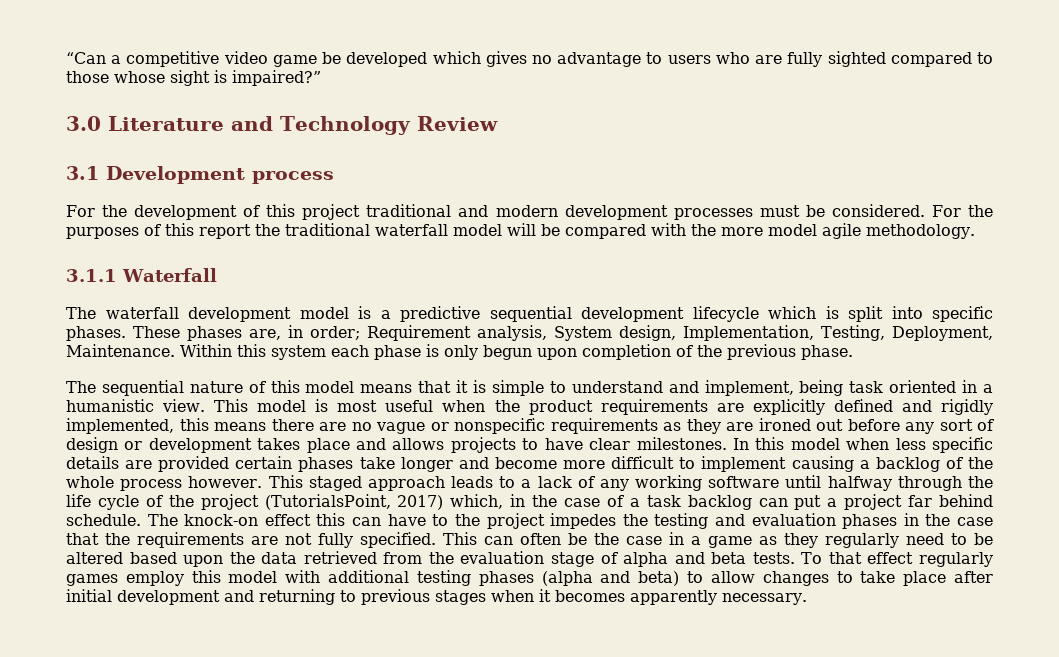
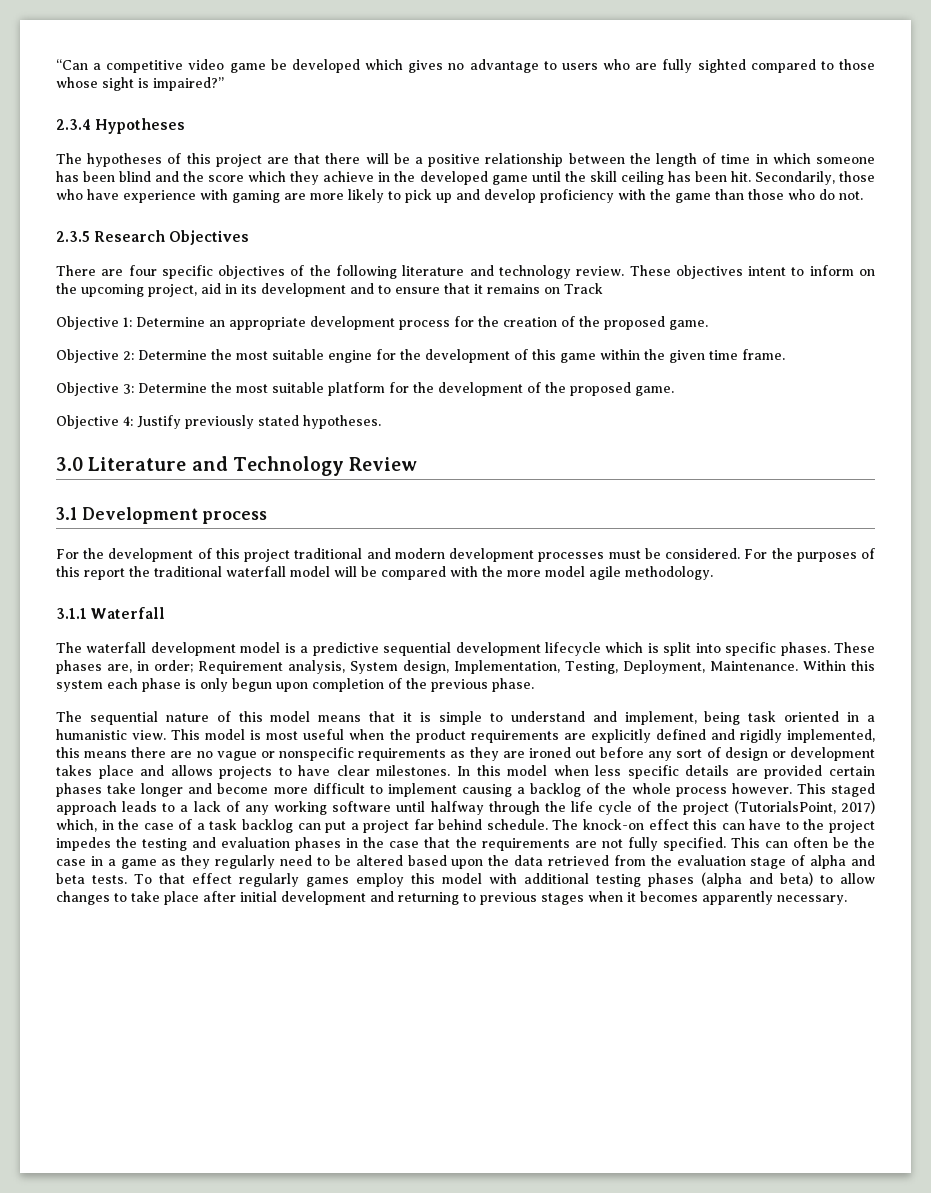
(321, 78) none -> [56,118,186,134] [56,153,876,167] [56,171,875,185] [56,189,863,203] [56,230,250,245] [56,265,875,279] [56,283,603,297] [56,316,708,330] [56,349,785,363] [56,382,674,396] [56,415,381,429] // 2.3.4 Hypotheses // The hypotheses of this project are that there will be a positive relationship between the length of time in which someone has been blind and the score which they achieve in the developed game until the skill ceiling has been hit. Secondarily, those who have experience with gaming are more likely to pick up and develop proficiency with the game than those who do not. // 2.3.5 Research Objectives // There are four specific objectives of the following literature and technology review. These objectives intent to inform on the upcoming project, aid in its development and to ensure that it remains on Track // Objective 1: Determine an appropriate development process for the creation of the proposed game. // Objective 2: Determine the most suitable engine for the development of this game within the given time frame. // Objective 3: Determine the most suitable platform for the development of the proposed game. // Objective 4: Justify previously stated hypotheses.

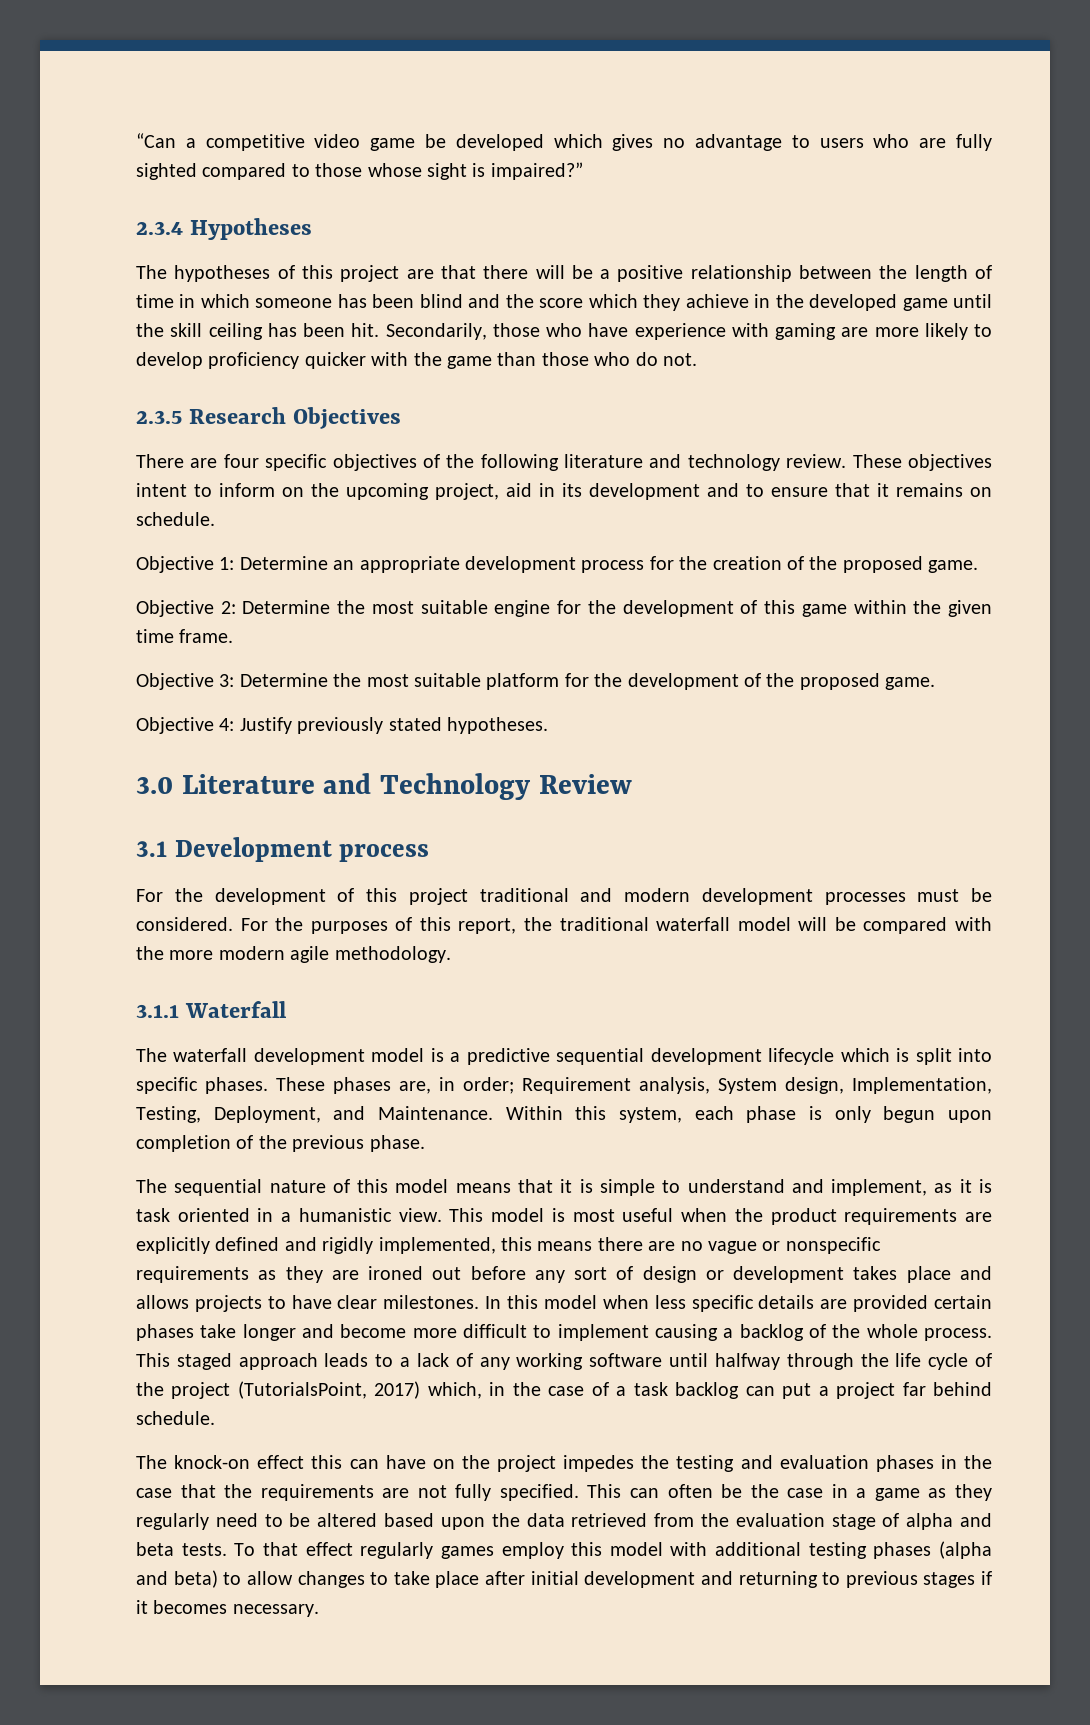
[405,189,480,203] pick up and -> (992, 330) none
(614, 196) none -> [304,352,366,369] quicker
[564,283,603,294] Track -> [136,512,215,526] schedule.
[84,568,125,580] report -> [458,918,517,934] report,
[545,566,585,577] model -> [218,946,285,960] modern
(705, 667) none -> [333,1106,366,1120] and
[56,680,103,692] system -> [619,1107,683,1123] system,
[704,711,741,725] being -> [934,1179,992,1193] as it is
[675,783,792,797] process however. -> [924,1328,993,1341] process.
(548, 824) none -> (215, 1418) //
[785,821,799,830] to -> [432,1459,455,1469] on
[588,891,623,902] when -> [981,1571,992,1585] if
[702,891,773,905] apparently -> (228, 1607) none

